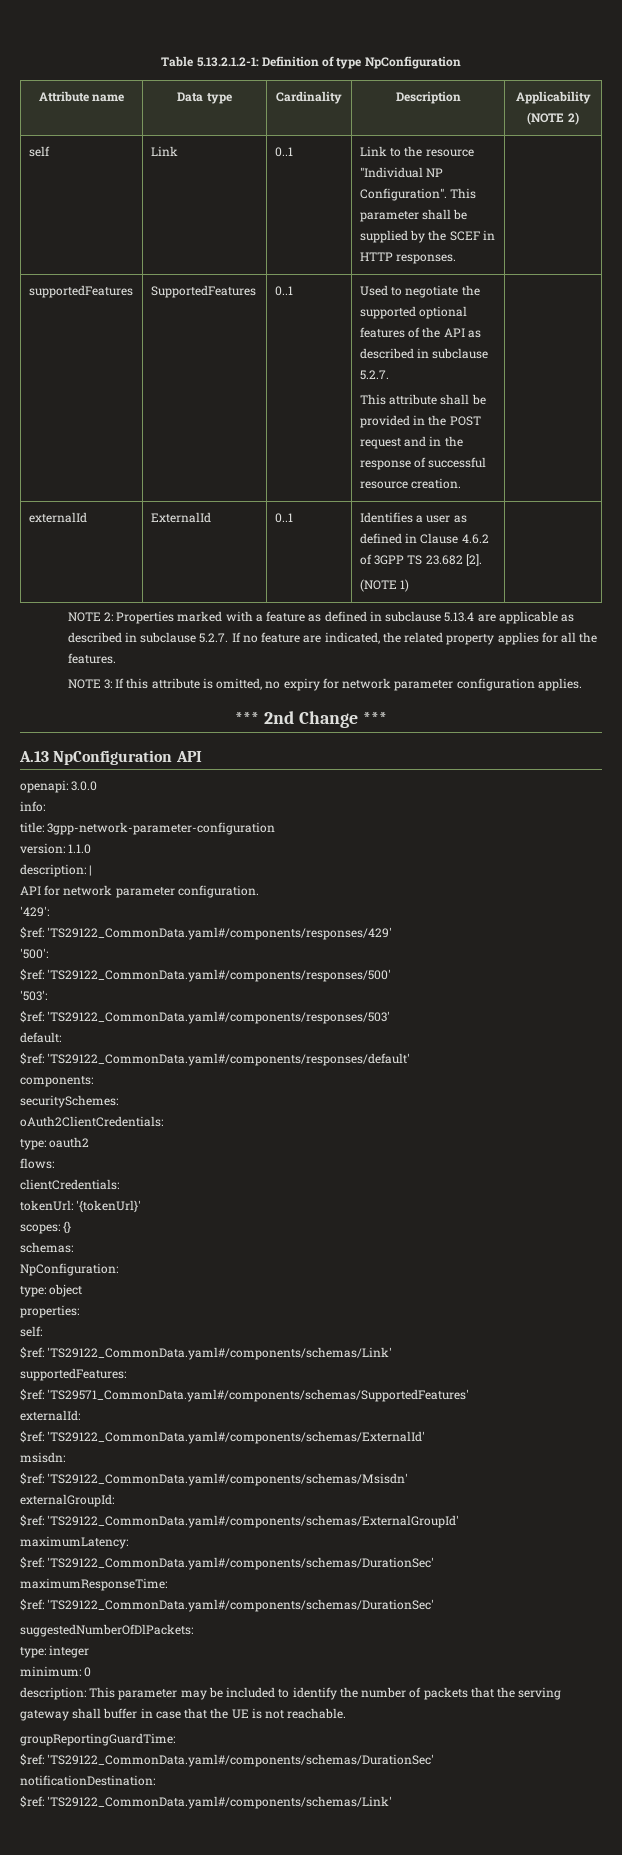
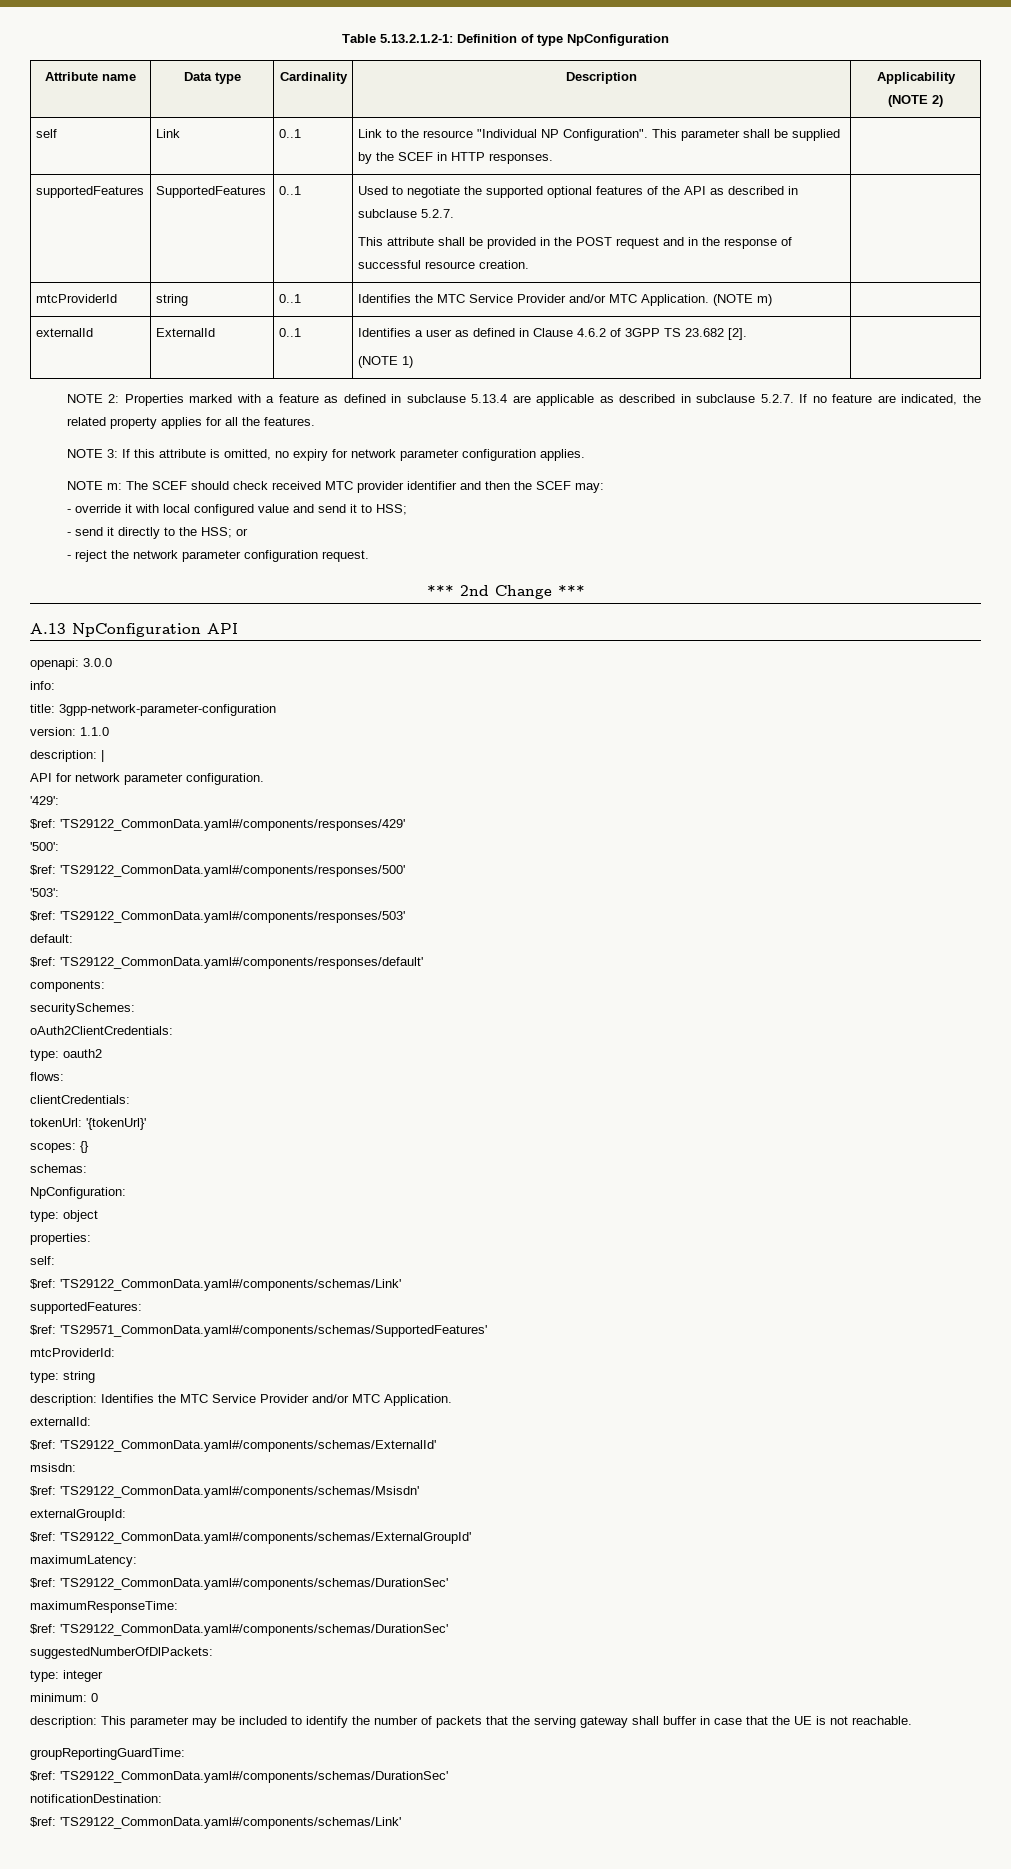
(462, 483) none -> [35,294,117,303] [155,294,188,306] [278,294,301,303] [357,294,772,306] // mtcProviderId | string | 0..1 | Identifies the MTC Service Provider and/or MTC Application. (NOTE m) |
(582, 684) none -> [66,481,604,493] [66,504,407,516] [66,527,248,539] [66,550,369,562] // NOTE m: The SCEF should check received MTC provider identifier and then the SCEF may: // - override it with local configured value and send it to HSS; // - send it directly to the HSS; or // - reject the network parameter configuration request.
(470, 1395) none -> [30,1348,115,1357] [30,1371,95,1383] [30,1394,452,1406] // mtcProviderId: // type: string // description: Identifies the MTC Service Provider and/or MTC Application.

